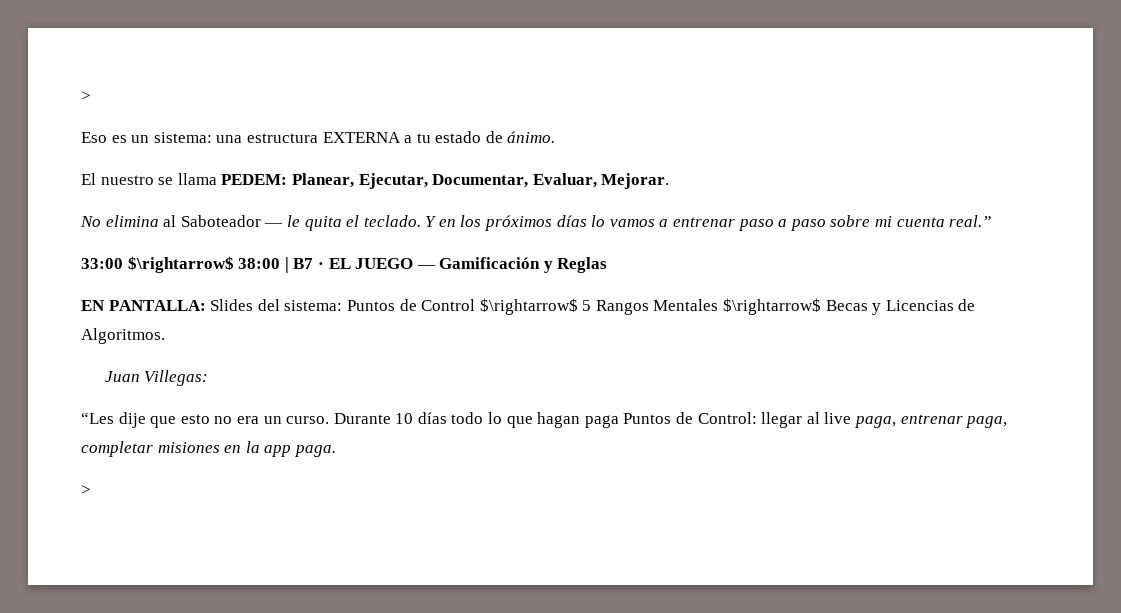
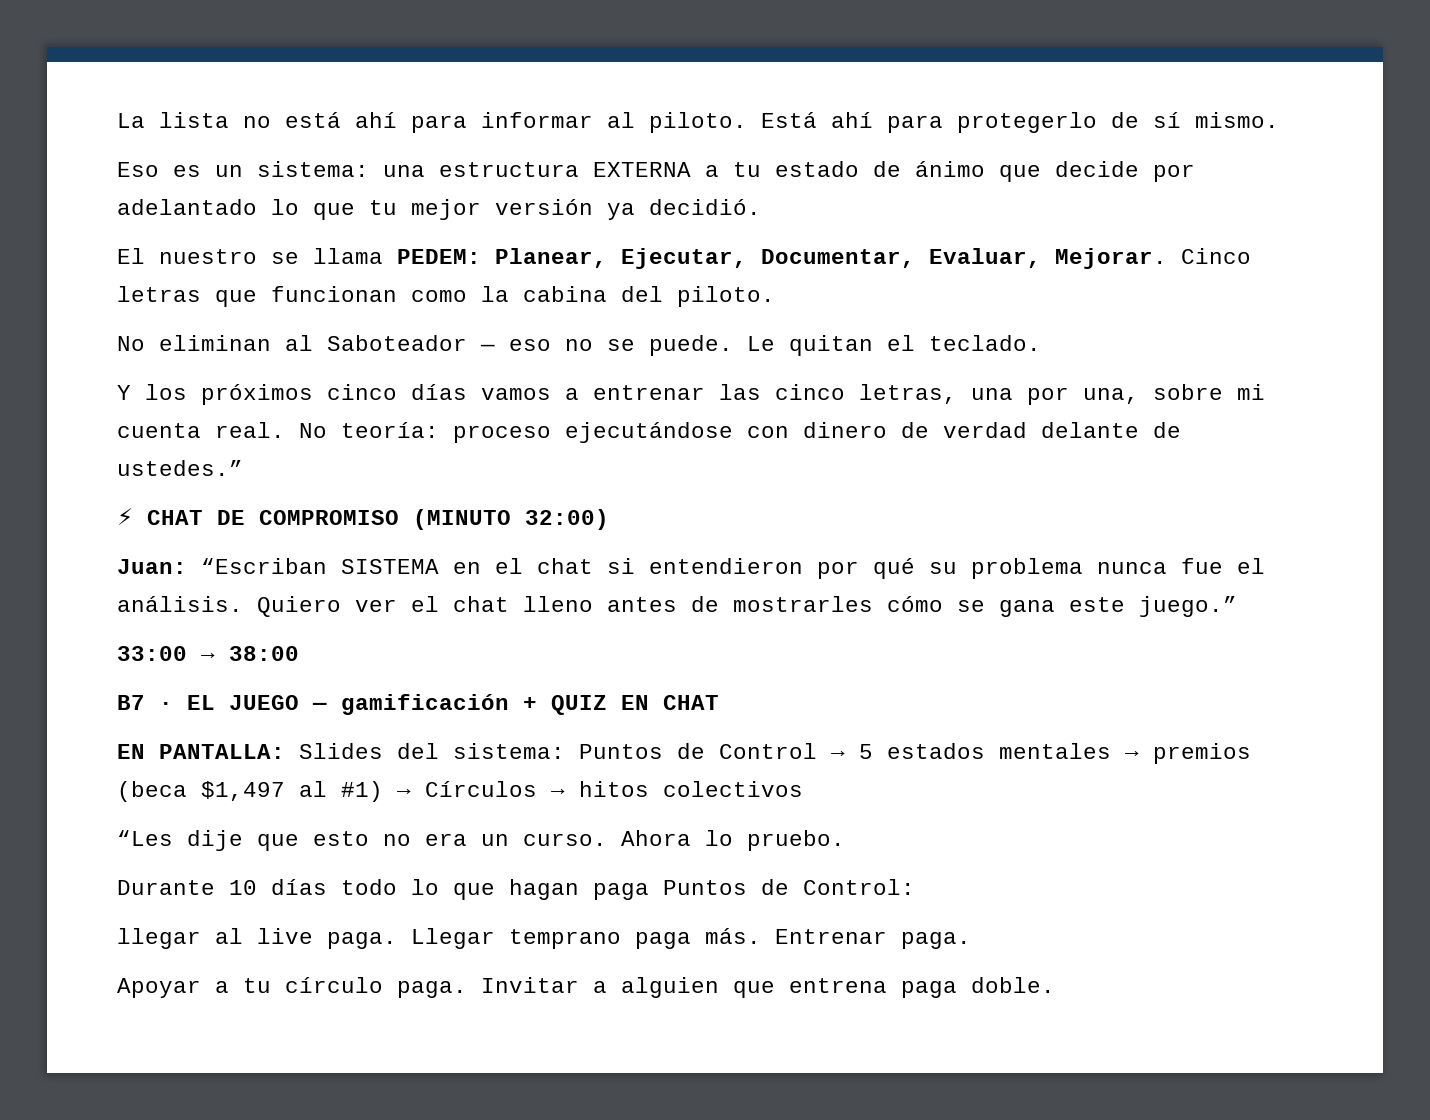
[81,91,91,101] > -> [117,112,1279,133] La lista no está ahí para informar al piloto. Está ahí para protegerlo de sí mismo.
[507,131,556,143] ánimo. -> [915,161,1195,182] [117,199,761,220] ánimo que decide por adelantado lo que tu mejor versión ya decidió.
[80,215,159,227] // No elimina -> [1181,248,1251,264] [117,286,775,307] [117,335,271,351] Cinco letras que funcionan como la cabina del piloto. // No eliminan
[286,215,992,231] le quita el teclado. Y en los próximos días lo vamos a entrenar paso a paso sobre mi cuenta real.” -> [509,335,1041,356] [117,384,1265,405] [117,422,1181,443] [117,460,243,476] [117,508,609,530] [117,558,1265,579] [117,596,1237,617] eso no se puede. Le quitan el teclado. // Y los próximos cinco días vamos a entrenar las cinco letras, una por una, sobre mi cuenta real. No teoría: proceso ejecutándose con dinero de verdad delante de ustedes.” // ⚡ CHAT DE COMPROMISO (MINUTO 32:00) // Juan: “Escriban SISTEMA en el chat si entendieron por qué su problema nunca fue el análisis. Quiero ver el chat lleno antes de mostrarles cómo se gana este juego.”
[127,256,234,273] $\rightarrow$ -> [201,652,215,661] →
[284,257,289,273] | -> (299, 653) //
[439,257,608,273] Gamificación y Reglas -> [341,694,719,715] gamificación + QUIZ EN CHAT
[479,298,976,315] [81,328,165,344] [104,370,209,386] $\rightarrow$ 5 Rangos Mentales $\rightarrow$ Becas y Licencias de Algoritmos. // Juan Villegas: -> [831,743,1251,764] [117,781,803,802] → 5 estados mentales → premios (beca $1,497 al #1) → Círculos → hitos colectivos
(330, 420) none -> [621,830,845,851] Ahora lo pruebo. //
(757, 418) none -> (915, 887) //
[854,414,1008,428] [81,441,336,457] [81,485,91,495] paga, entrenar paga, completar misiones en la app paga. // > -> [327,928,971,949] [117,977,1055,998] paga. Llegar temprano paga más. Entrenar paga. // Apoyar a tu círculo paga. Invitar a alguien que entrena paga doble.

